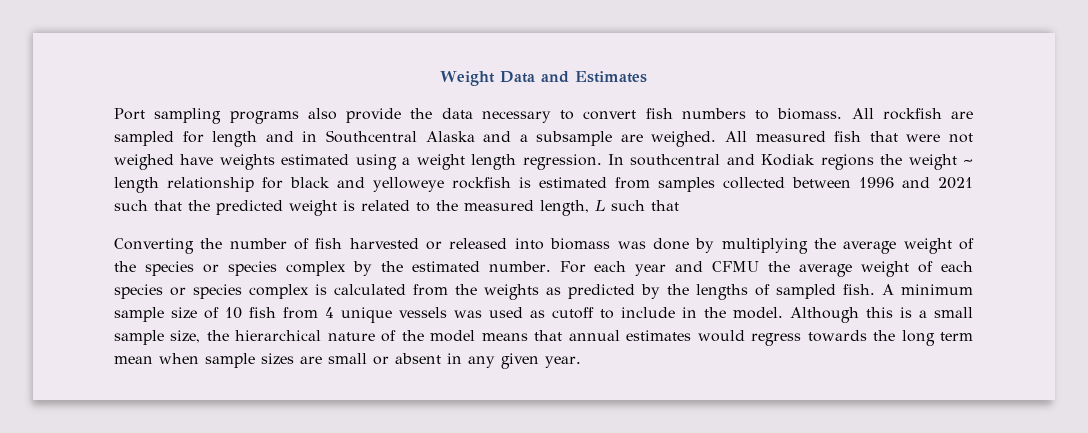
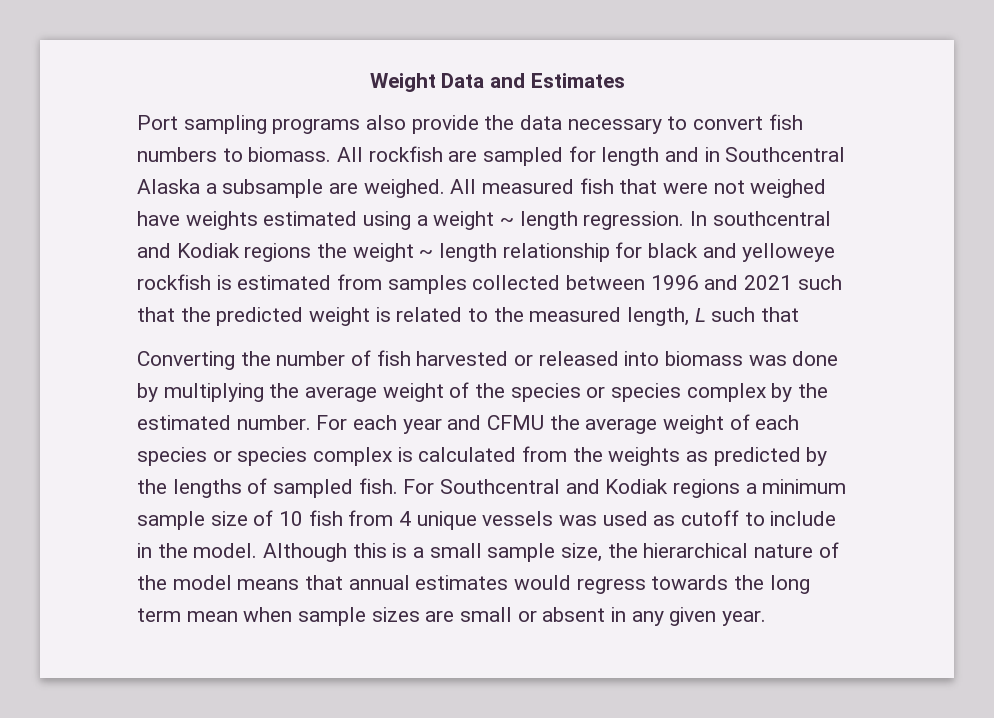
[483,131,512,142] and -> (200, 186) none
(465, 162) none -> [500,218,515,226] ~
[882,284,894,295] A -> [403,479,757,498] For Southcentral and Kodiak regions a

